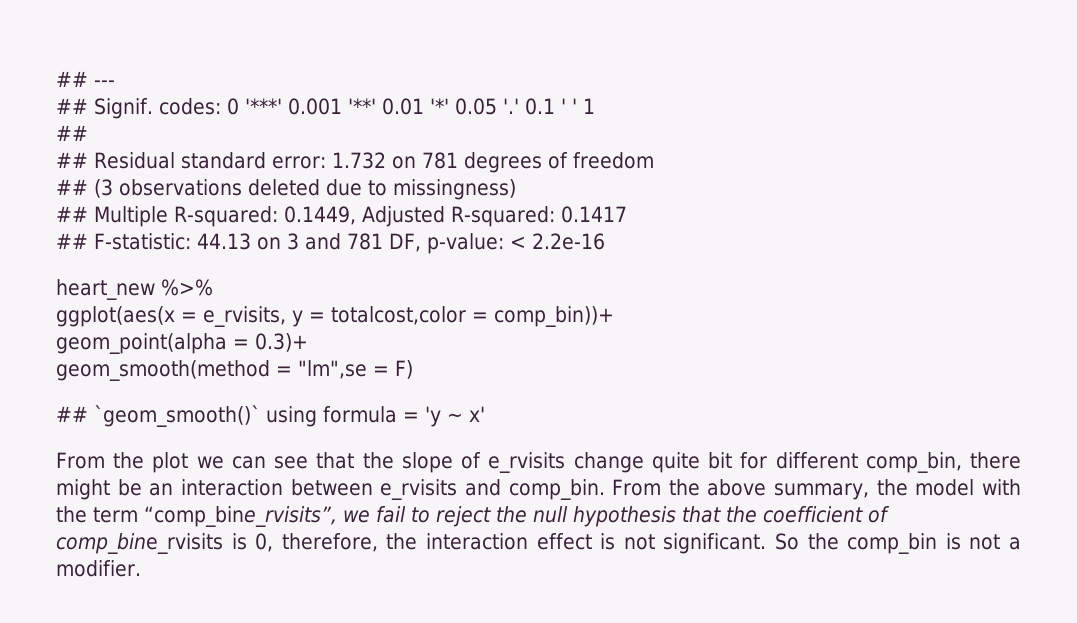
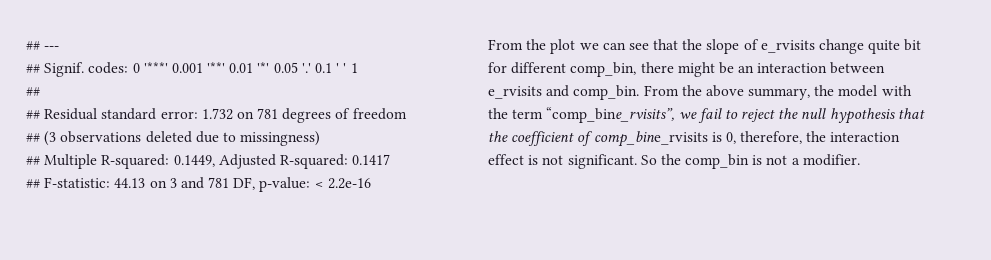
[56,279,213,300] [56,306,614,327] [56,333,308,354] [56,360,413,381] [56,405,485,427] // heart_new %>% // ggplot(aes(x = e_rvisits, y = totalcost,color = comp_bin))+ // geom_point(alpha = 0.3)+ // geom_smooth(method = "lm",se = F) // ## `geom_smooth()` using formula = 'y ~ x' -> (371, 183) none

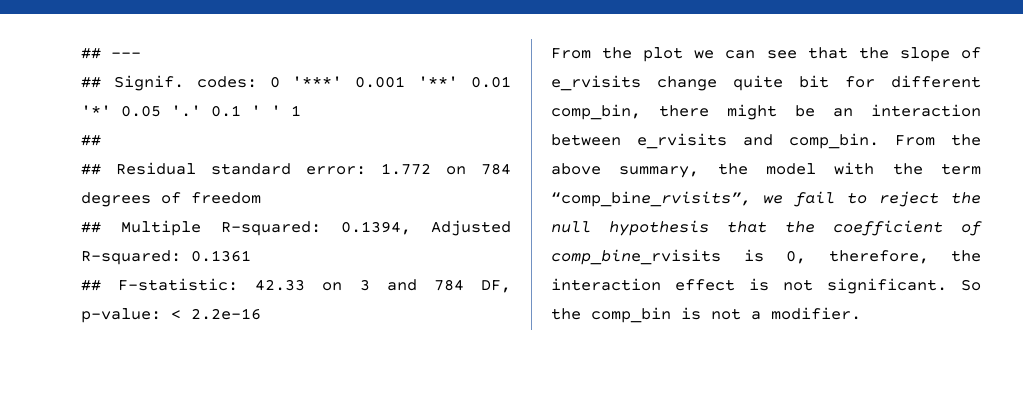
[201,108,279,120] 1.732 on 781 -> [381,163,511,175] 1.772 on 784
[26,131,321,146] // ## (3 observations deleted due to missingness) -> (261, 198) none
[173,155,215,167] 0.1449, -> [341,221,411,235] 0.1394,
[352,154,391,165] 0.1417 -> [191,250,251,262] 0.1361
[114,178,146,188] 44.13 -> [255,279,306,291] 42.33
[208,177,230,188] 781 -> [433,279,464,291] 784

